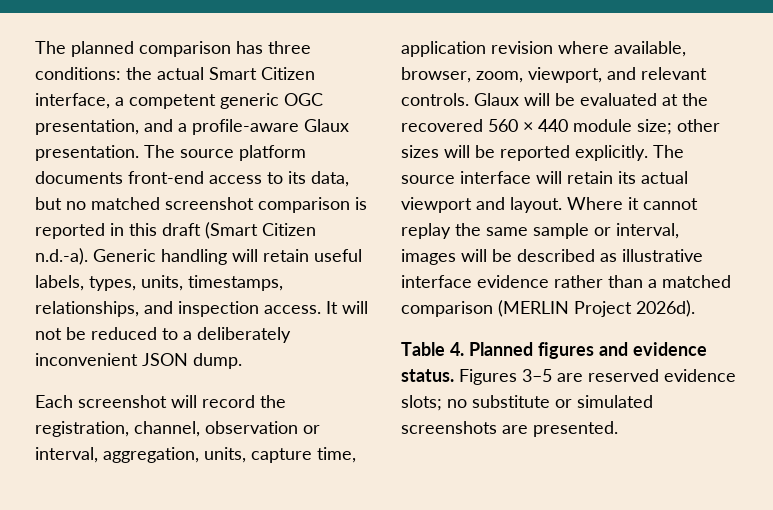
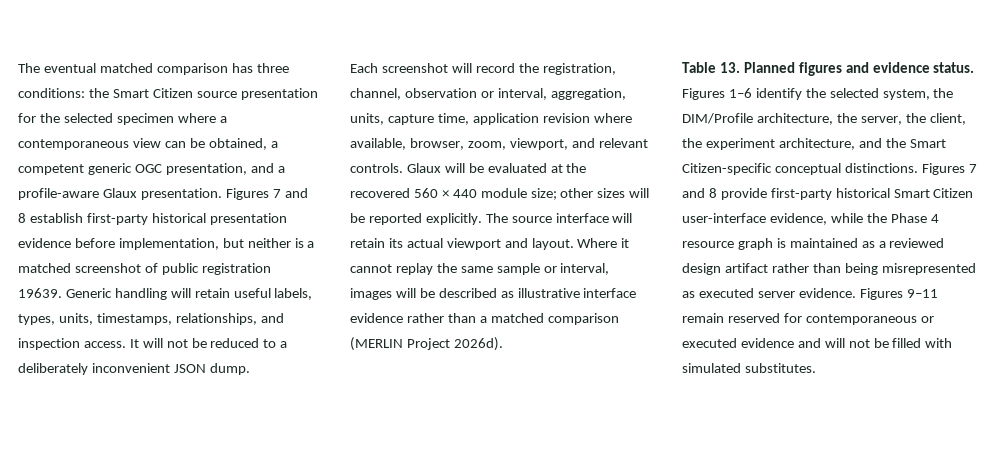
[35,41,134,57] The planned -> [18,63,153,73] The eventual matched
[157,67,315,80] [35,93,110,109] actual Smart Citizen interface, -> [112,88,318,100] [18,113,227,125] [18,138,267,150] Smart Citizen source presentation for the selected specimen where a contemporaneous view can be obtained,
[144,145,306,161] [35,171,349,187] [35,197,367,213] [35,222,316,239] [35,248,88,265] The source platform documents front-end access to its data, but no matched screenshot comparison is reported in this draft (Smart Citizen n.d.-a). -> [225,188,308,200] [18,213,287,225] [18,238,315,250] [18,263,271,275] [18,288,62,298] Figures 7 and 8 establish first-party historical presentation evidence before implementation, but neither is a matched screenshot of public registration 19639.
[450,342,464,356] 4. -> [719,62,740,73] 13.
[522,369,736,382] [401,395,653,411] [401,421,618,437] 3–5 are reserved evidence slots; no substitute or simulated screenshots are presented. -> [728,88,954,100] [682,113,966,125] [682,138,946,150] [682,163,977,175] [682,188,974,200] [682,213,939,225] [682,238,945,250] [682,263,976,275] [682,288,938,300] [682,313,934,325] [682,338,953,348] [682,363,816,373] 1–6 identify the selected system, the DIM/Profile architecture, the server, the client, the experiment architecture, and the Smart Citizen-specific conceptual distinctions. Figures 7 and 8 provide first-party historical Smart Citizen user-interface evidence, while the Phase 4 resource graph is maintained as a reviewed design artifact rather than being misrepresented as executed server evidence. Figures 9–11 remain reserved for contemporaneous or executed evidence and will not be filled with simulated substitutes.

